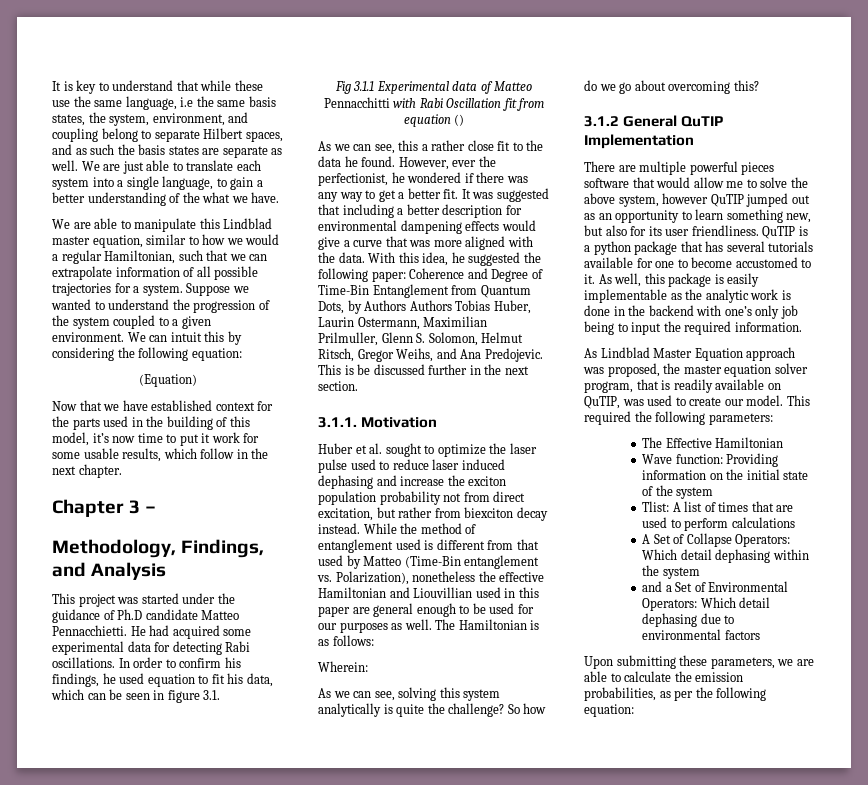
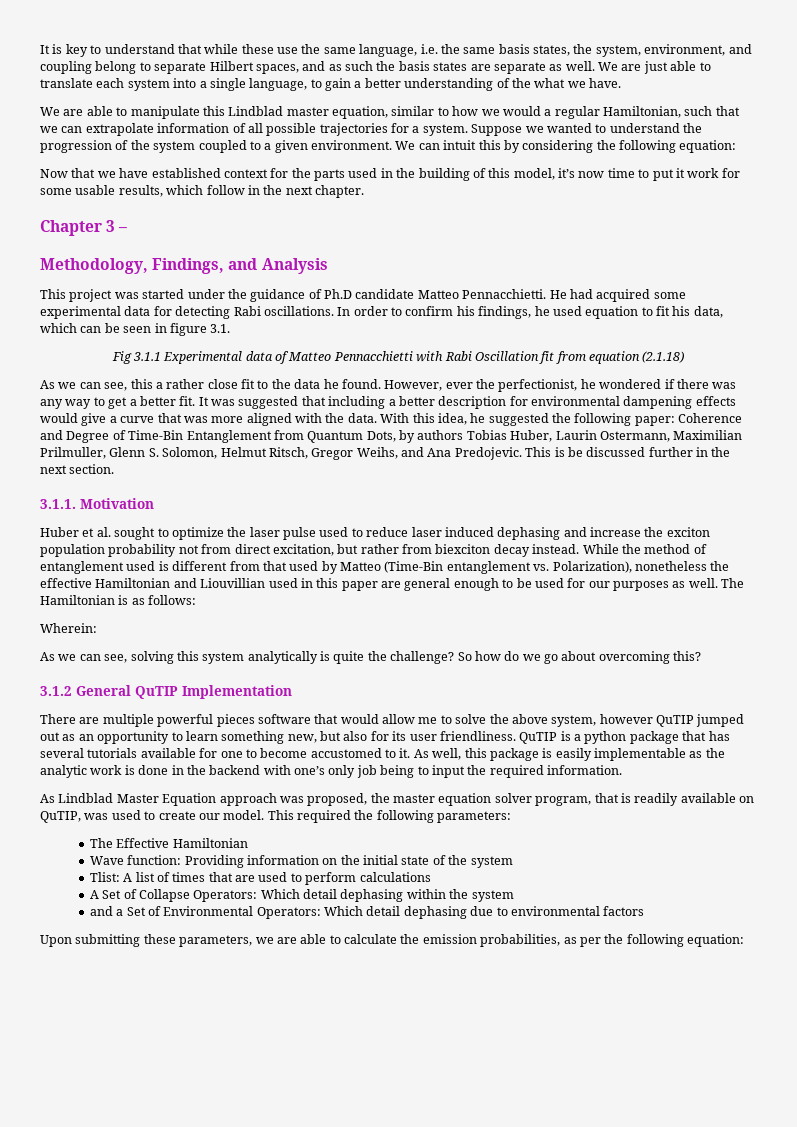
[180,97,194,107] i.e -> [420,44,438,54] i.e.
[139,374,197,387] // (Equation) -> (737, 146) none
[323,97,390,108] Pennacchitti -> [333,351,413,361] Pennacchietti
[454,114,465,126] () -> [642,351,685,363] (2.1.18)
[364,300,452,311] Authors Authors -> [417,430,464,440] authors

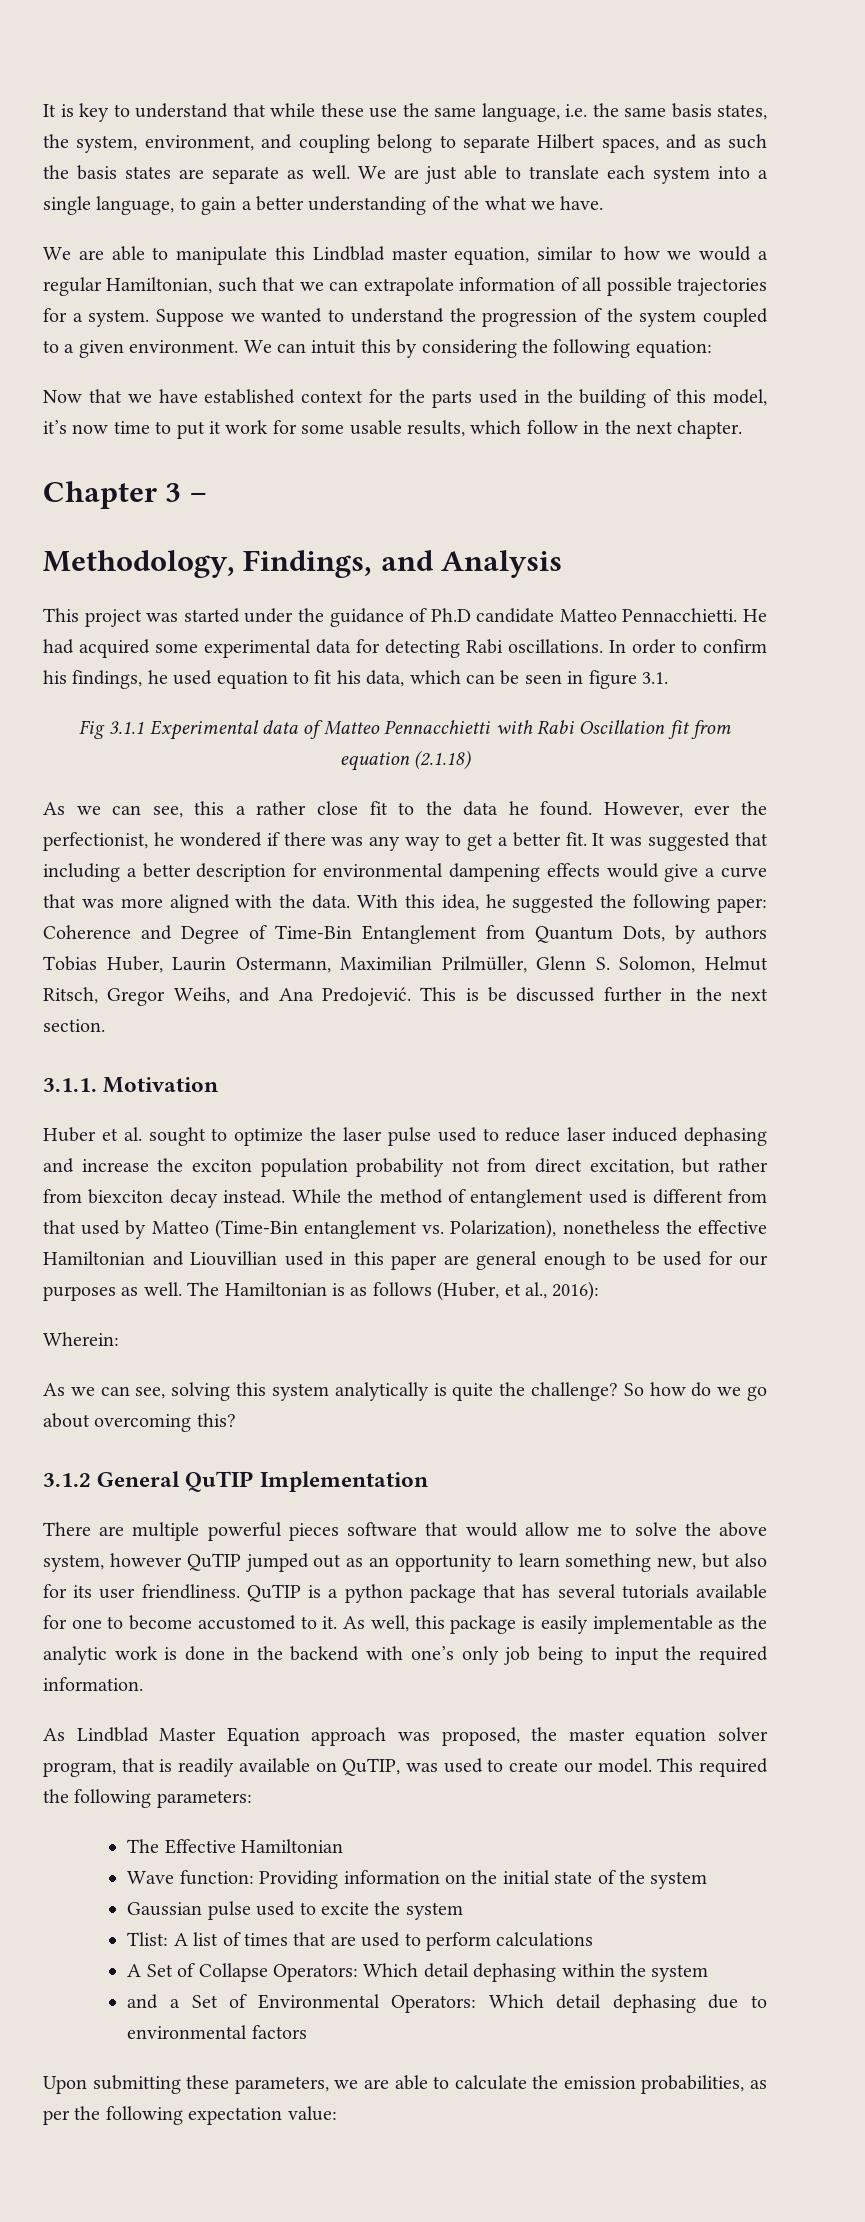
[40,447,106,459] Prilmuller, -> [441,956,527,973] Prilmüller,
[454,447,522,460] Predojevic. -> [321,987,411,1006] Predojević.
[148,595,197,605] follows: -> [372,1281,600,1301] follows (Huber, et al., 2016):
(513, 862) none -> [127,1901,463,1920] // Gaussian pulse used to excite the system
[687,934,744,947] equation: -> [188,2106,337,2125] expectation value:

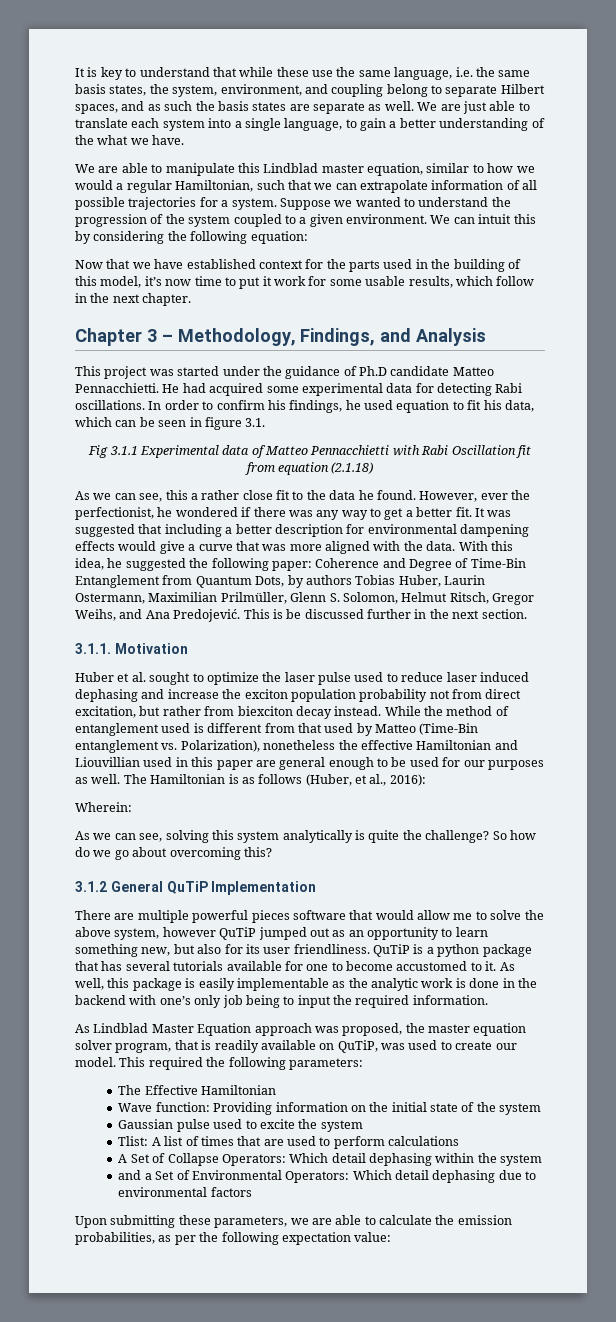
(207, 497) // -> (173, 338) none
[185,1471,254,1492] QuTIP -> [166,881,208,894] QuTiP
[186,1553,241,1571] QuTIP -> [219,927,257,940] QuTiP
[246,1584,301,1602] QuTIP -> [373,944,410,957] QuTiP
[342,1758,401,1776] QuTIP, -> [337,1040,378,1053] QuTiP,

